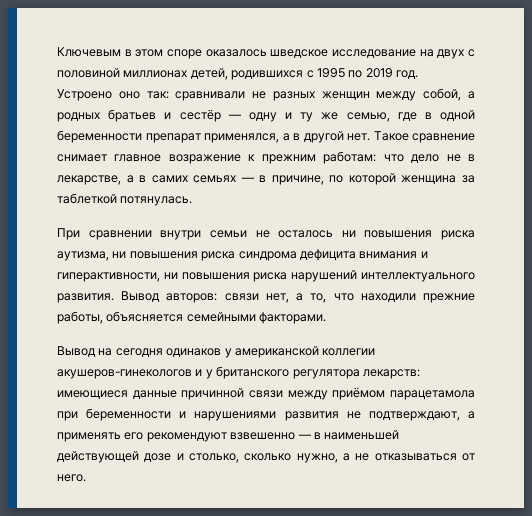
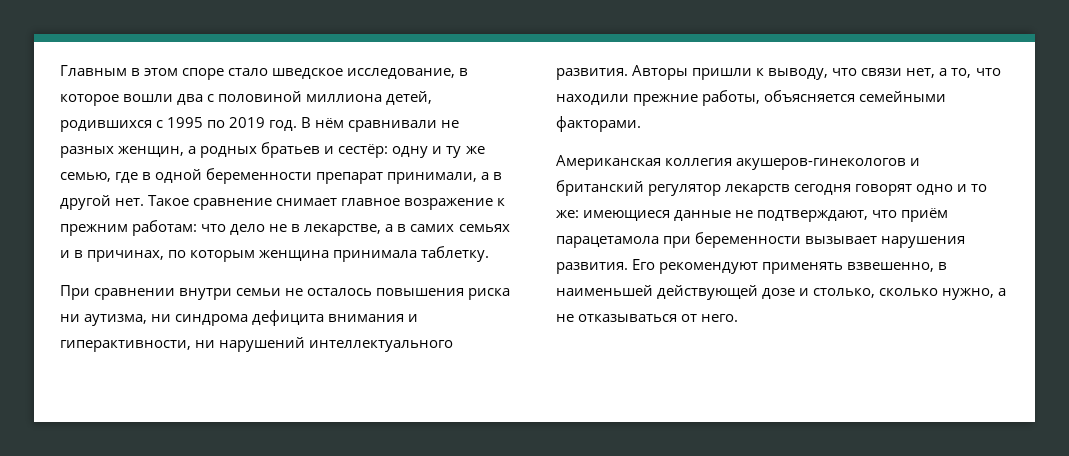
[57,47,121,57] Ключевым -> [60,65,127,76] Главным
[205,49,465,59] оказалось шведское исследование на двух -> [228,68,469,79] [60,94,204,106] стало шведское исследование, в которое вошли два
[123,70,188,78] миллионах -> [306,94,383,102] миллиона
[57,88,462,101] Устроено оно так: сравнивали не разных женщин между собой, -> [301,117,460,132] [60,146,185,158] В нём сравнивали не разных женщин,
[179,109,242,122] сестёр — -> [338,144,389,158] сестёр:
[204,133,279,143] применялся, -> [387,172,478,184] принимали,
[240,173,475,185] [57,193,193,206] — в причине, по которой женщина за таблеткой потянулась. -> [60,246,490,262] и в причинах, по которым женщина принимала таблетку.
[341,230,475,240] ни повышения риска -> [376,288,511,300] [60,314,80,322] повышения риска ни
[129,251,236,261] повышения риска -> (172, 318) none
[181,272,288,282] повышения риска -> (216, 344) none
[121,291,218,303] Вывод авторов: -> [632,65,858,80] Авторы пришли к выводу, что
[57,346,376,358] [57,366,420,379] [57,387,475,400] [57,408,476,421] [57,432,312,442] Вывод на сегодня одинаков у американской коллегии акушеров-гинекологов и у британского регулятора лекарств: имеющиеся данные причинной связи между приёмом парацетамола при беременности и нарушениями развития не подтверждают, а применять его рекомендуют взвешенно — -> [556,155,921,170] [556,180,988,196] [556,208,949,222] [556,232,966,248] [556,259,935,274] Американская коллегия акушеров-гинекологов и британский регулятор лекарств сегодня говорят одно и то же: имеющиеся данные не подтверждают, что приём парацетамола при беременности вызывает нарушения развития. Его рекомендуют применять взвешенно,

